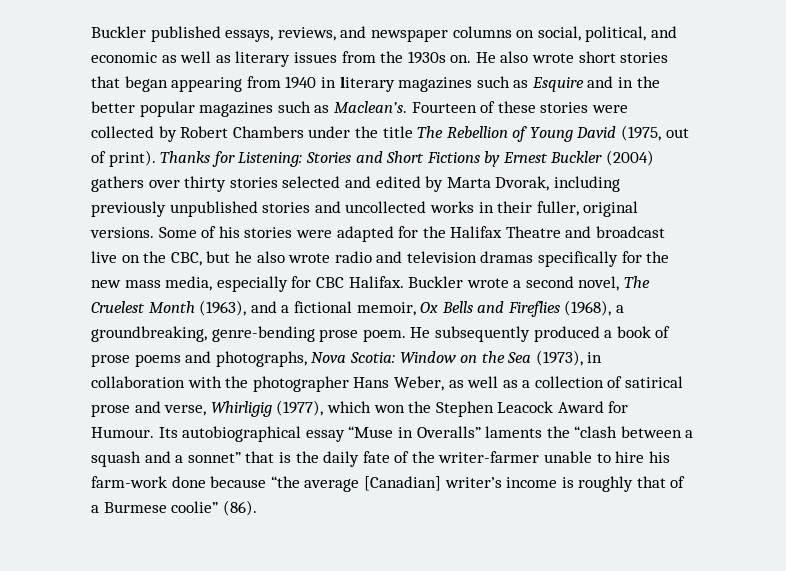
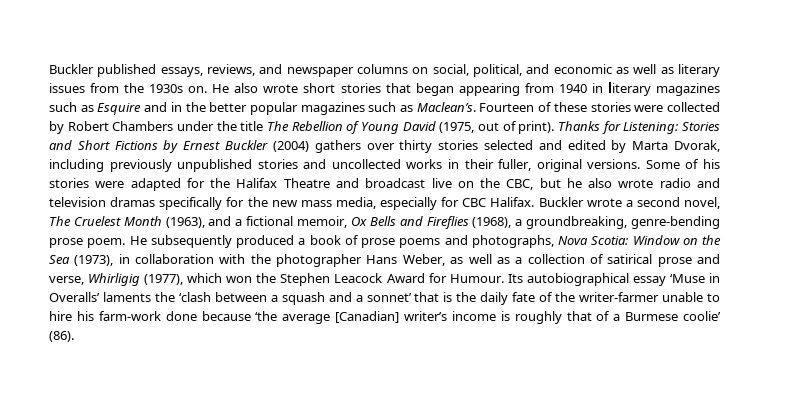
[348,426,481,438] “Muse in Overalls” -> [669,273,721,283] [49,292,100,302] ‘Muse in Overalls’
[574,426,618,438] “clash -> [178,292,211,302] ‘clash
[187,452,241,463] sonnet” -> [366,293,412,302] sonnet’
[270,476,300,488] “the -> [255,311,278,321] ‘the
[171,501,219,513] coolie” -> [683,311,721,321] coolie’

